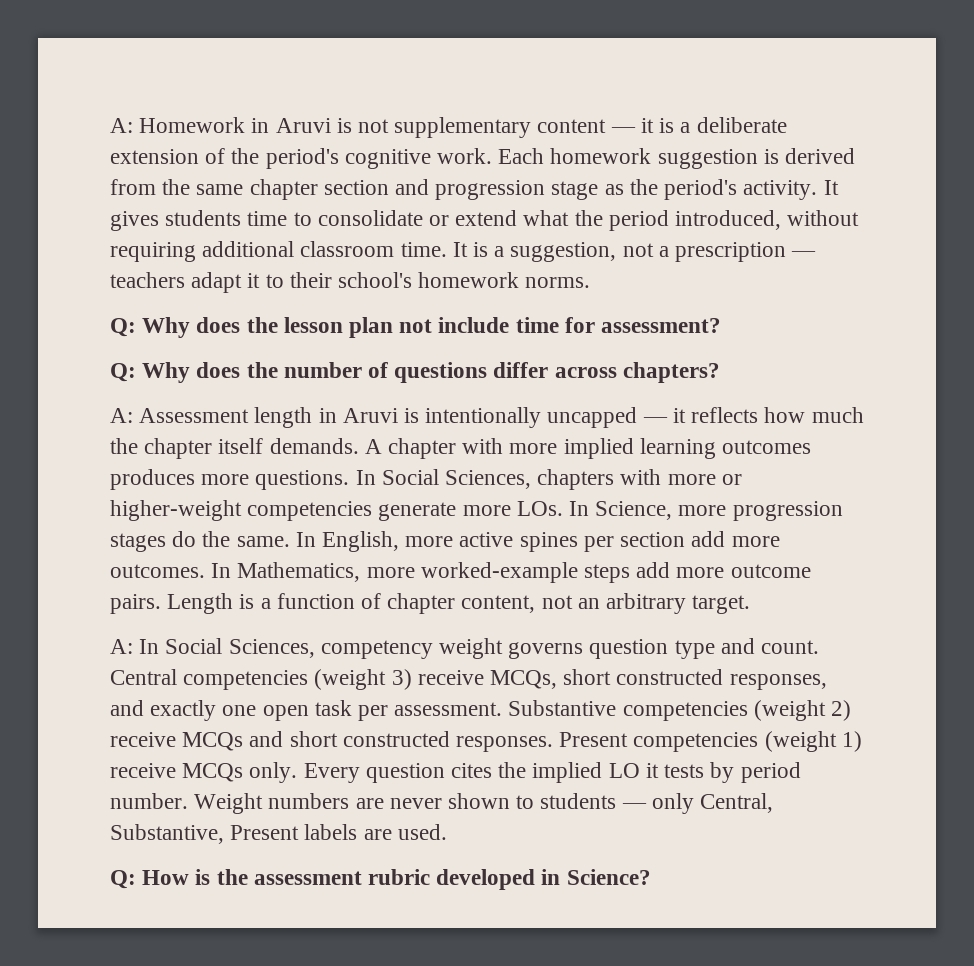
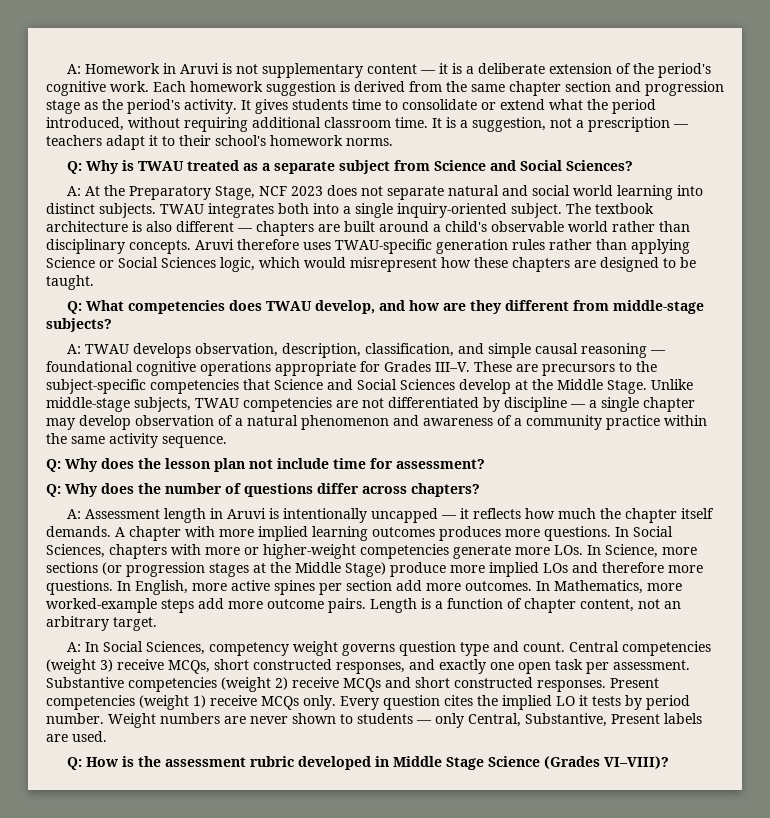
(591, 282) none -> [66,160,633,174] [66,185,703,200] [46,203,654,218] [46,221,690,236] [46,239,690,254] [46,257,696,272] [46,275,94,290] [66,300,704,314] [46,318,112,332] [66,343,666,358] [46,361,657,376] [46,379,693,394] [46,397,695,412] [46,415,707,430] [46,433,227,448] // Q: Why is TWAU treated as a separate subject from Science and Social Sciences? // A: At the Preparatory Stage, NCF 2023 does not separate natural and social world learning into distinct subjects. TWAU integrates both into a single inquiry-oriented subject. The textbook architecture is also different — chapters are built around a child's observable world rather than disciplinary concepts. Aruvi therefore uses TWAU-specific generation rules rather than applying Science or Social Sciences logic, which would misrepresent how these chapters are designed to be taught. // Q: What competencies does TWAU develop, and how are they different from middle-stage subjects? // A: TWAU develops observation, description, classification, and simple causal reasoning — foundational cognitive operations appropriate for Grades III–V. These are precursors to the subject-specific competencies that Science and Social Sciences develop at the Middle Stage. Unlike middle-stage subjects, TWAU competencies are not differentiated by discipline — a single chapter may develop observation of a natural phenomenon and awareness of a community practice within the same activity sequence.
[732,501,843,521] [110,531,290,552] progression stages do the same. -> [46,562,703,577] [46,580,113,595] sections (or progression stages at the Middle Stage) produce more implied LOs and therefore more questions.
[566,869,651,885] Science? -> [392,756,669,770] Middle Stage Science (Grades VI–VIII)?

